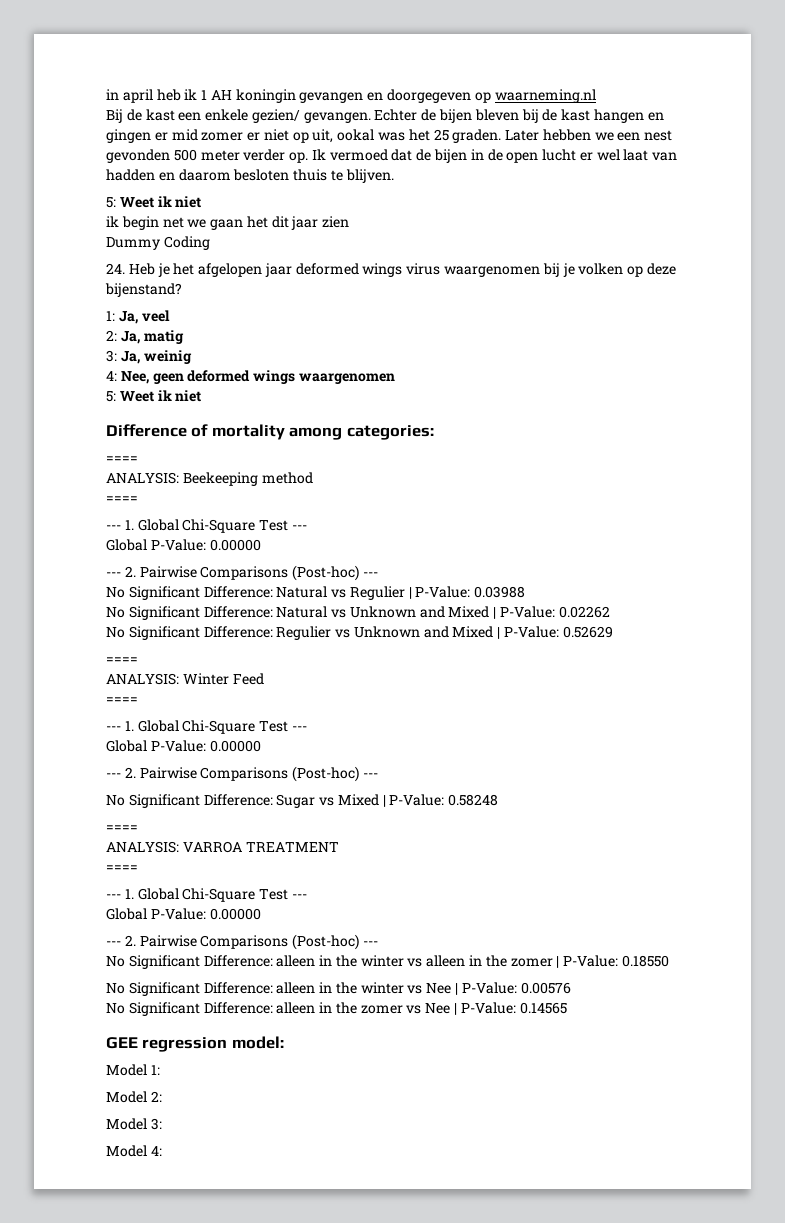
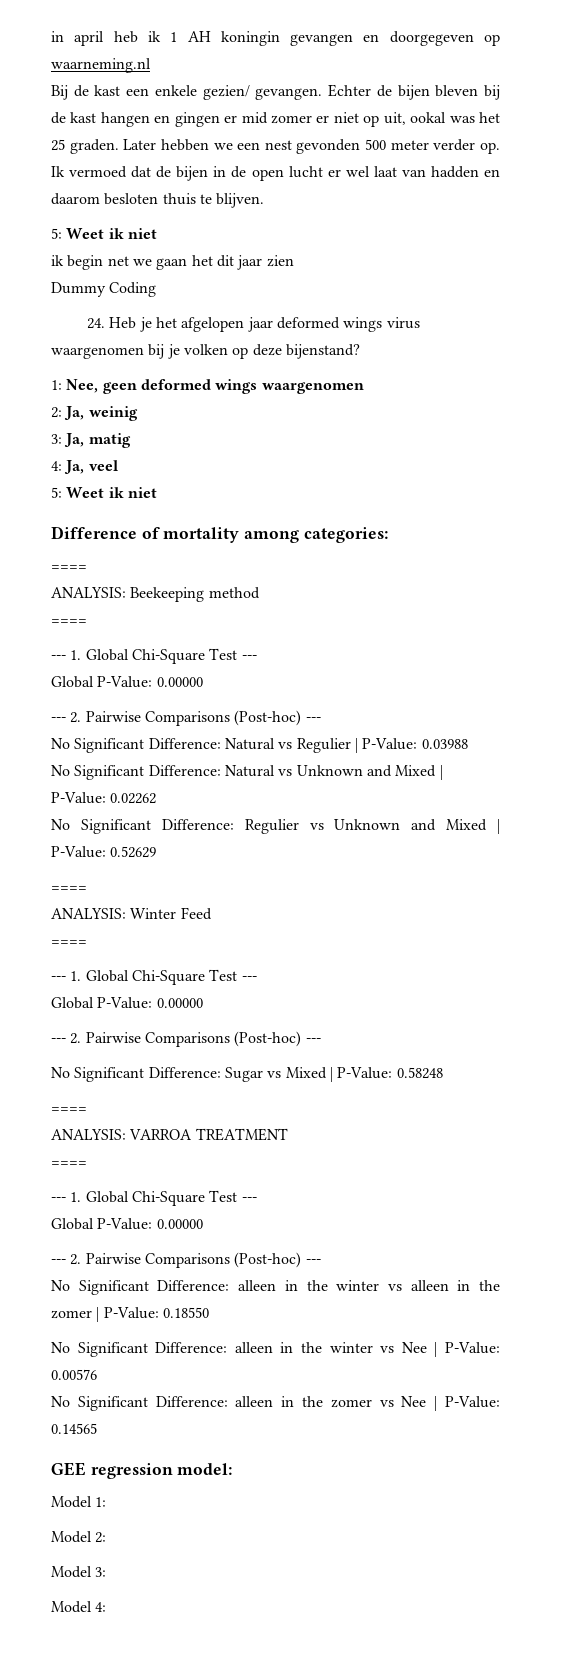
[118,310,170,324] [106,330,184,344] [106,350,192,364] [106,371,117,381] Ja, veel // 2: Ja, matig // 3: Ja, weinig // 4: -> (62, 385) none
(395, 378) none -> [51,406,138,421] [51,433,131,448] [51,460,118,474] // 2: Ja, weinig // 3: Ja, matig // 4: Ja, veel

